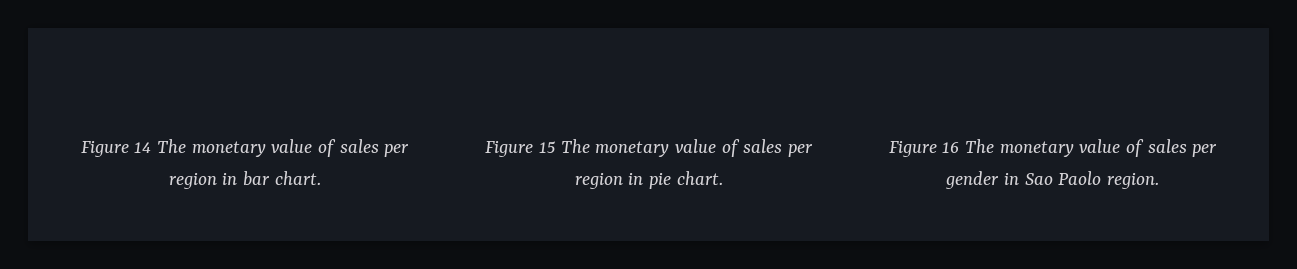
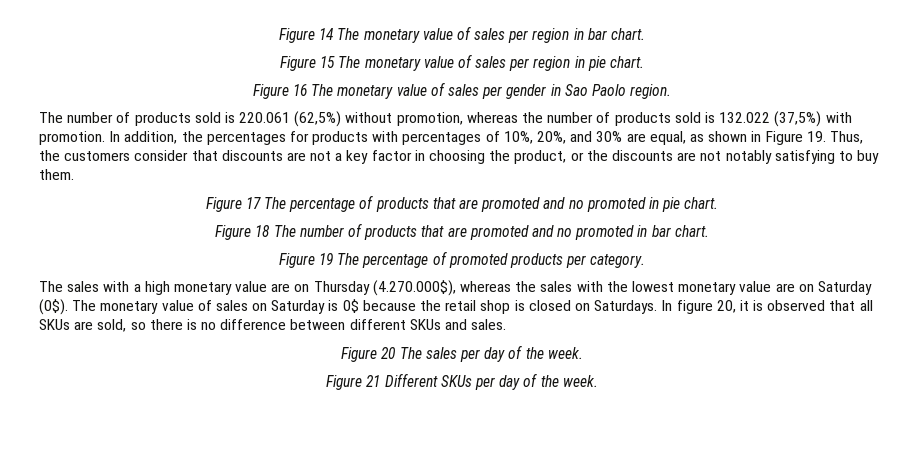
(1159, 181) none -> [39,111,852,127] [39,131,863,145] [39,150,880,164] [39,169,74,180] [205,195,719,212] [215,223,709,240] [278,251,646,268] [39,280,872,296] [39,299,873,315] [39,319,507,332] [341,345,583,362] [326,373,598,390] // The number of products sold is 220.061 (62,5%) without promotion, whereas the number of products sold is 132.022 (37,5%) with promotion. In addition, the percentages for products with percentages of 10%, 20%, and 30% are equal, as shown in Figure 19. Thus, the customers consider that discounts are not a key factor in choosing the product, or the discounts are not notably satisfying to buy them. // Figure 17 The percentage of products that are promoted and no promoted in pie chart. // Figure 18 The number of products that are promoted and no promoted in bar chart. // Figure 19 The percentage of promoted products per category. // The sales with a high monetary value are on Thursday (4.270.000$), whereas the sales with the lowest monetary value are on Saturday (0$). The monetary value of sales on Saturday is 0$ because the retail shop is closed on Saturdays. In figure 20, it is observed that all SKUs are sold, so there is no difference between different SKUs and sales. // Figure 20 The sales per day of the week. // Figure 21 Different SKUs per day of the week.

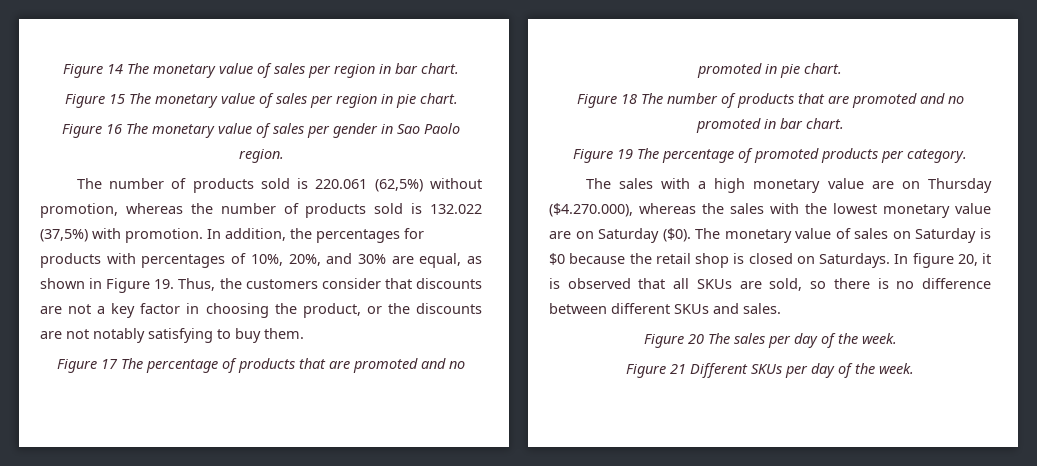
[372,280,456,296] (4.270.000$), -> [549,203,633,217] ($4.270.000),
[39,299,68,315] (0$). -> [662,228,691,242] ($0).
[342,299,359,313] 0$ -> [549,253,565,265] $0

